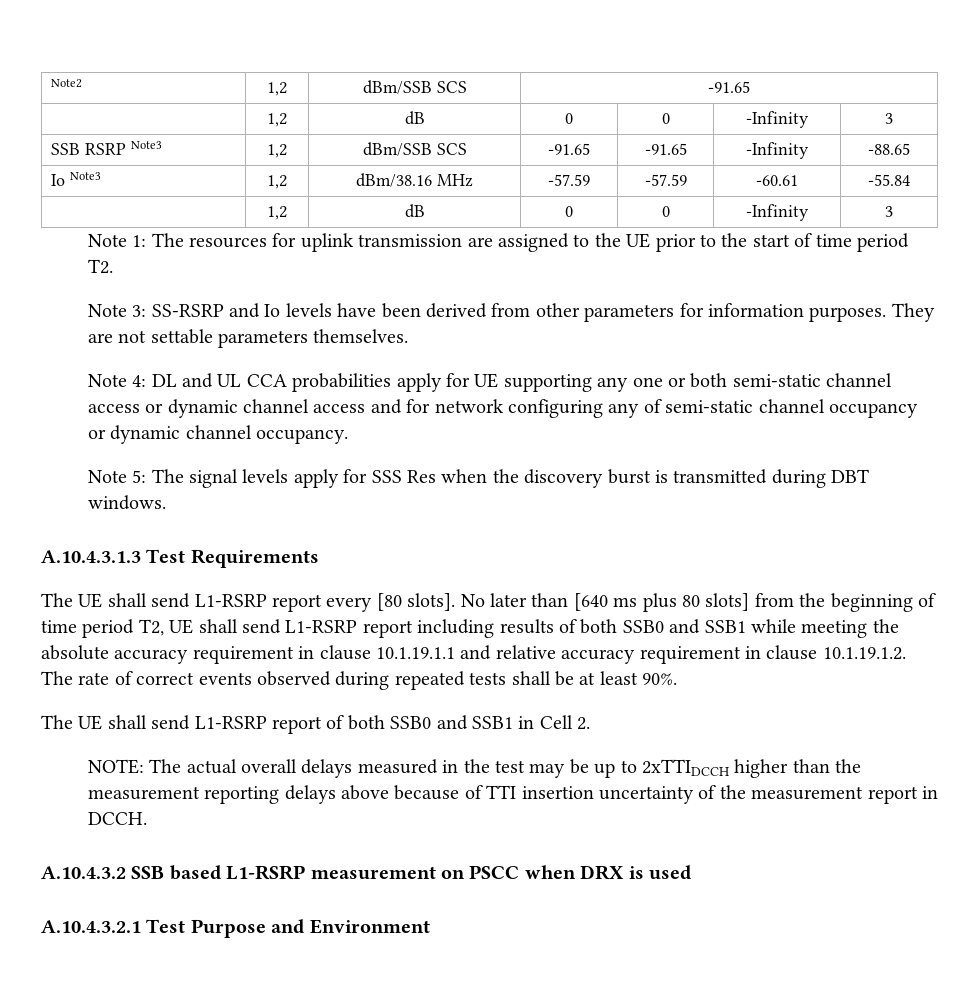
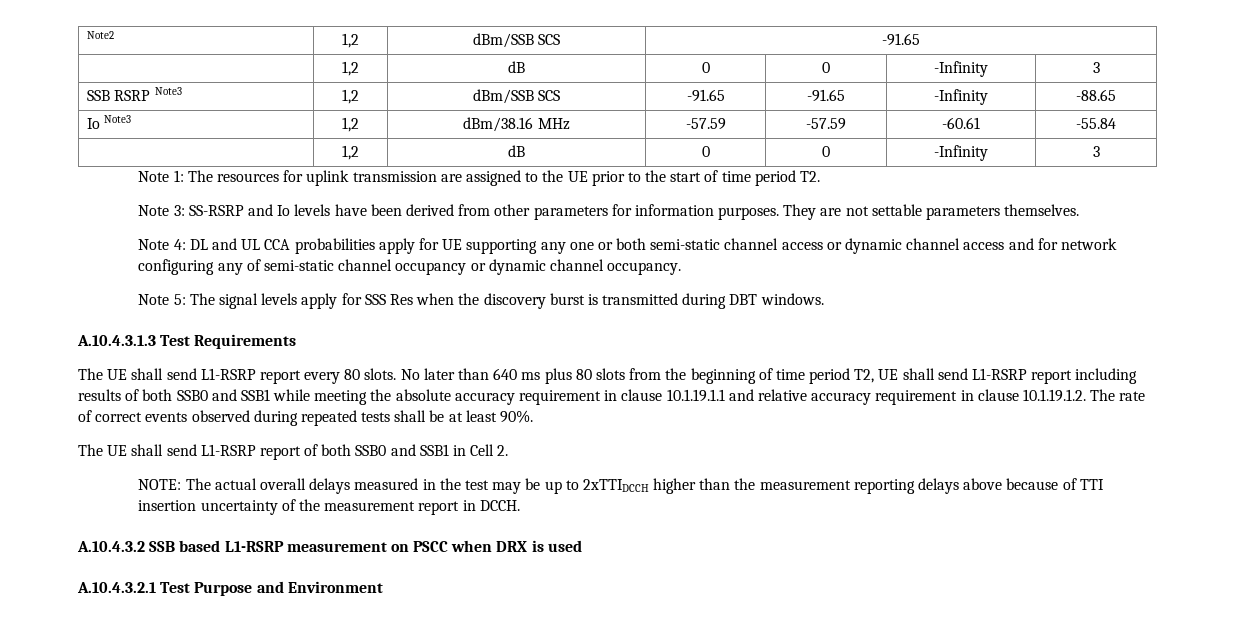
[376,593,456,611] [80 slots]. -> [344,368,397,380] 80 slots.
[573,593,608,611] [640 -> [493,368,518,380] 640
[705,593,750,611] slots] -> [595,368,625,380] slots

